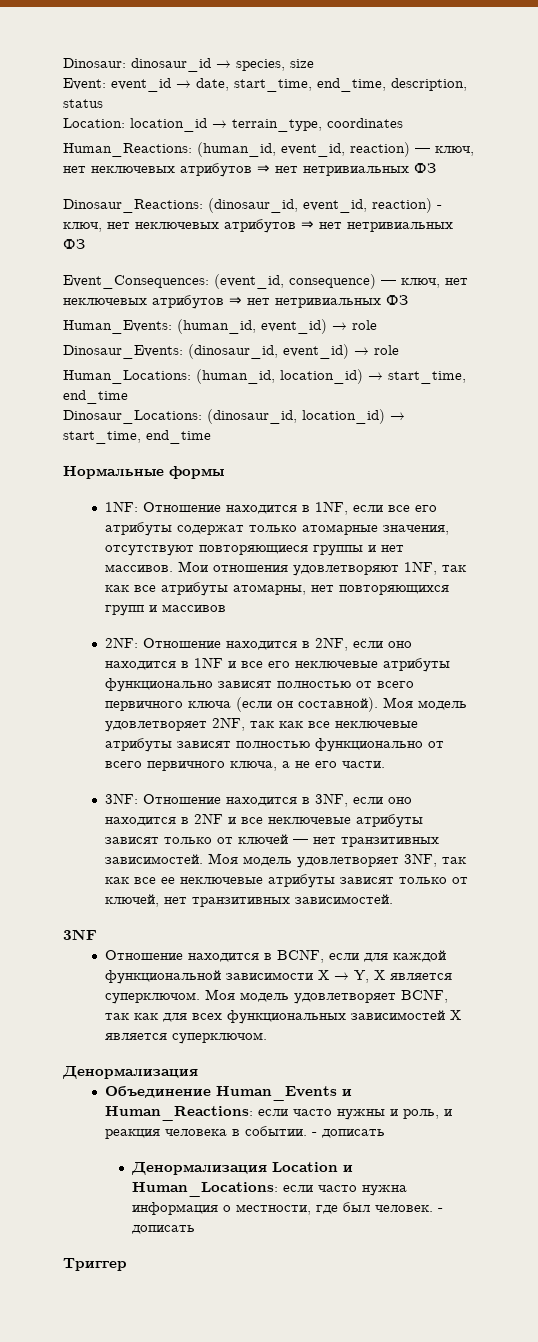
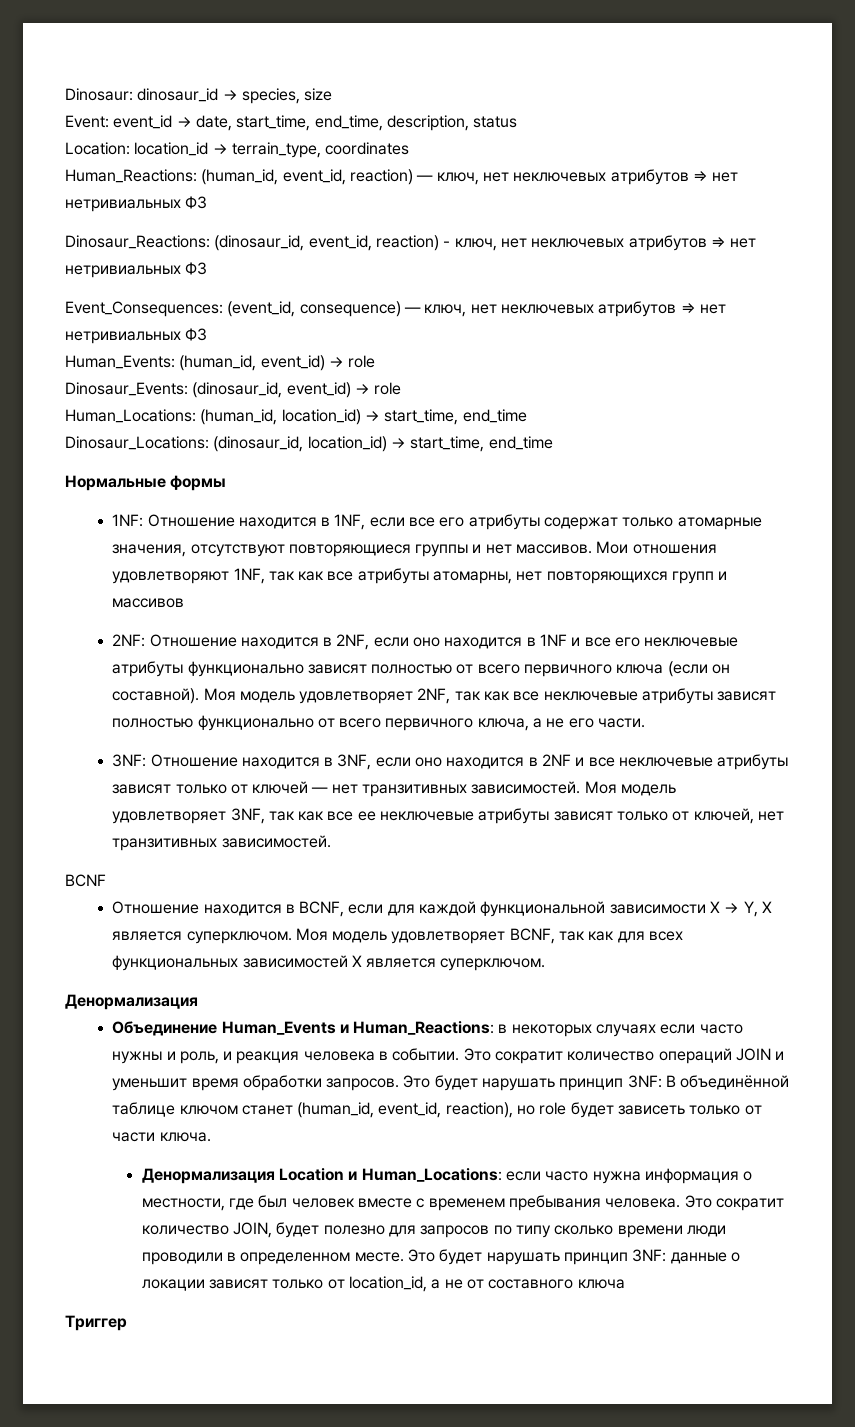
[63,929,97,940] 3NF -> [65,874,106,887] BCNF
(254, 1113) none -> [498,1024,657,1037] в некоторых случаях
[312,1129,386,1138] - дописать -> [463,1048,785,1064] [112,1075,790,1091] [112,1102,762,1118] [112,1132,211,1142] Это сократит количество операций JOIN и уменьшит время обработки запросов. Это будет нарушать принцип 3NF: В объединённой таблице ключом станет (human_id, event_id, reaction), но role будет зависеть только от части ключа.
[375,1205,444,1212] [132,1225,196,1234] человек. - дописать -> [291,1195,785,1211] [141,1222,727,1238] [141,1249,741,1265] [141,1276,625,1292] человек вместе с временем пребывания человека. Это сократит количество JOIN, будет полезно для запросов по типу сколько времени люди проводили в определенном месте. Это будет нарушать принцип 3NF: данные о локации зависят только от location_id, а не от составного ключа

